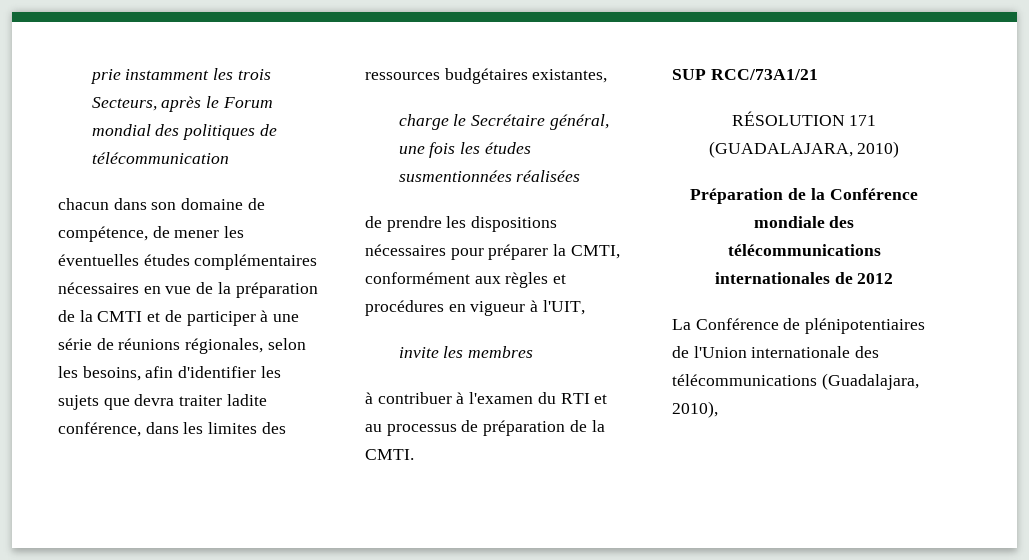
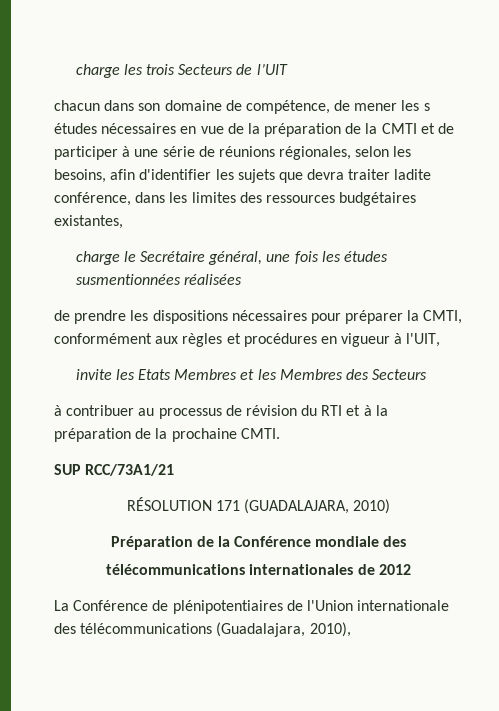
[89,68,271,84] [91,96,273,112] [91,124,277,140] [91,152,229,164] prie instamment les trois Secteurs, après le Forum mondial des politiques de télécommunication -> [75,63,288,78] charge les trois Secteurs de l’UIT
[58,254,318,270] éventuelles études complémentaires -> [423,103,430,111] [54,123,97,134] s études
[468,346,534,358] [365,392,608,404] [365,420,605,436] membres // à contribuer à l'examen du RTI et au processus de préparation de la -> [138,369,428,380] [54,405,388,419] [54,428,237,442] Etats Membres et les Membres des Secteurs // à contribuer au processus de révision du RTI et à la préparation de la prochaine

